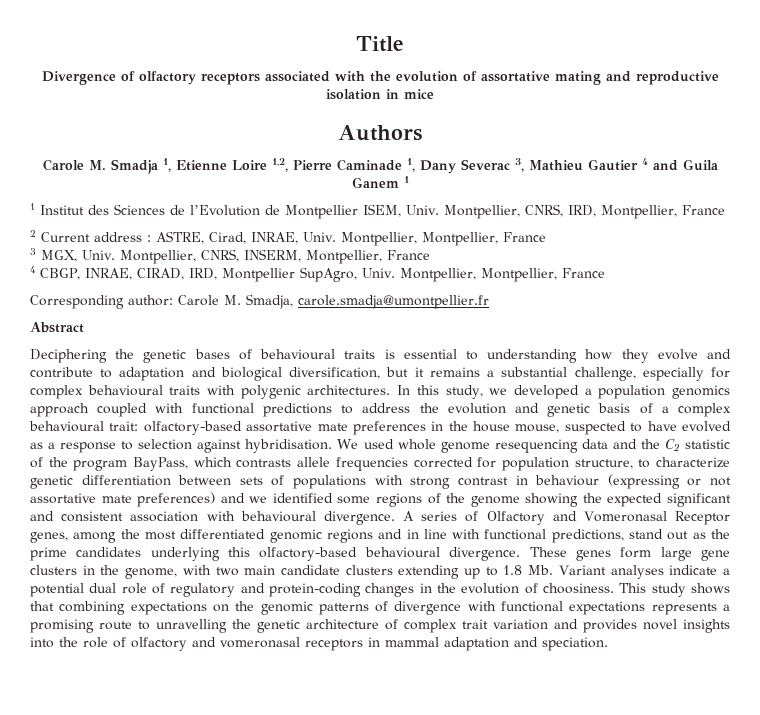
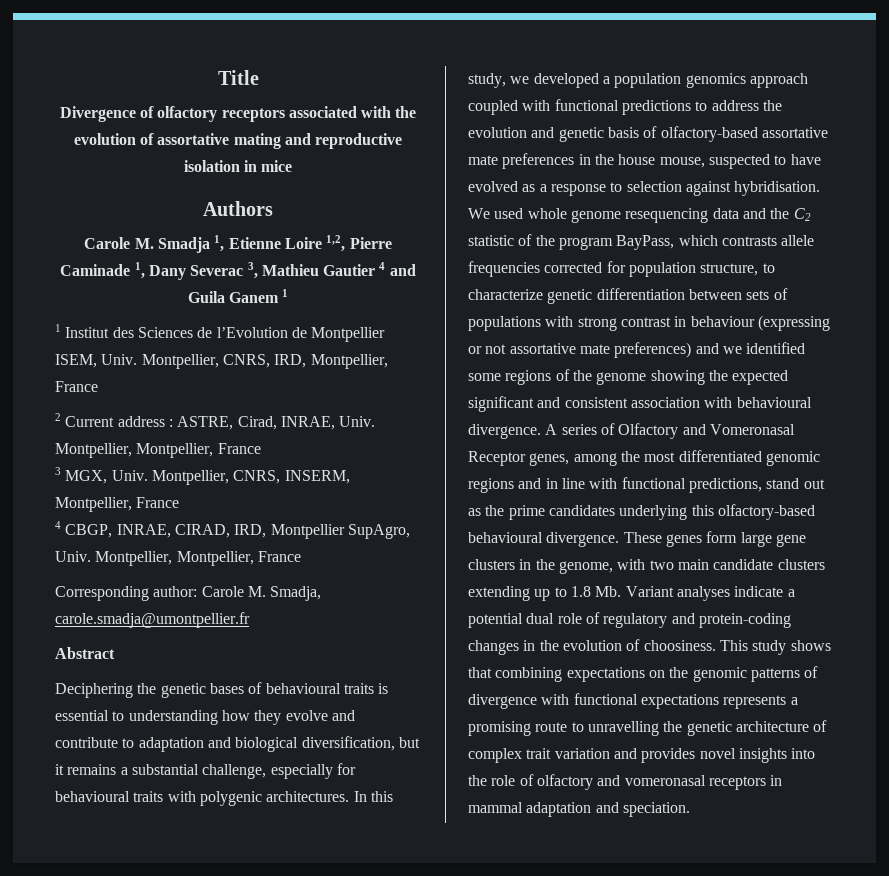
[30,385,83,399] complex -> (356, 769) none
[661,403,731,417] [29,421,139,432] a complex behavioural trait: -> (658, 132) none

